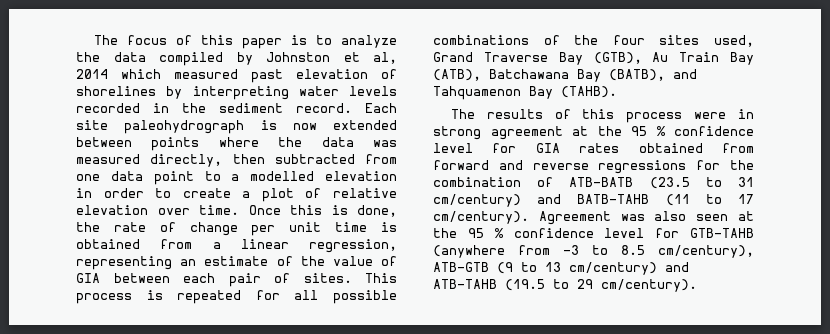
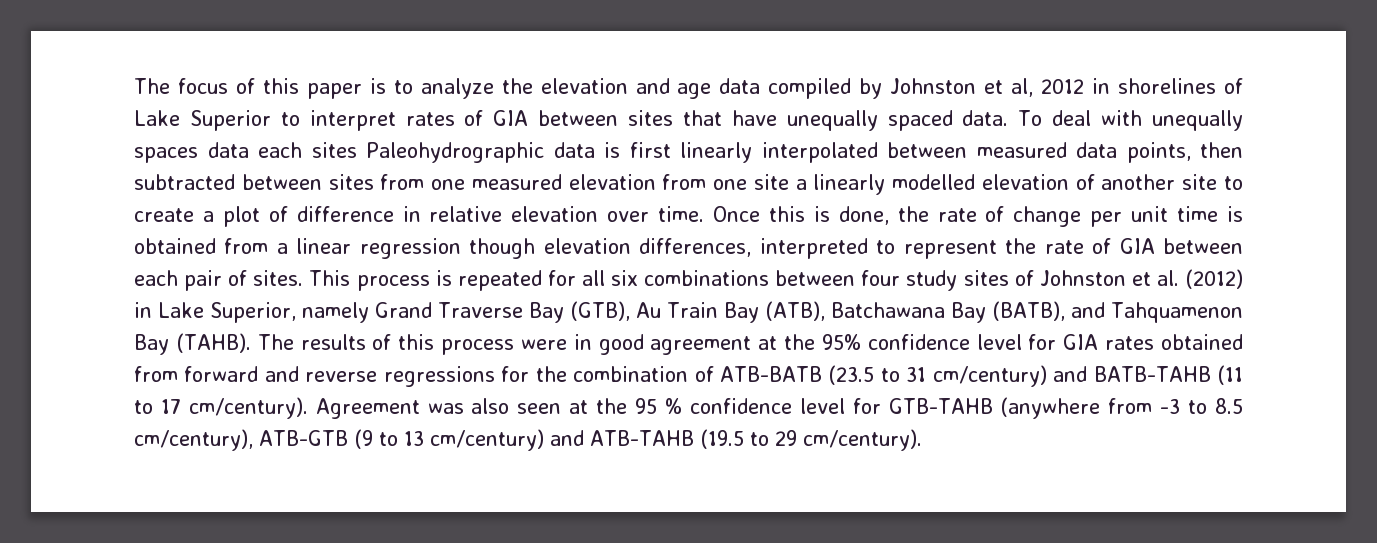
(100, 57) none -> [540,78,712,99] elevation and age
[76,69,397,83] [76,86,397,100] [76,103,397,113] [76,120,397,134] [76,137,397,151] [76,154,397,167] [76,171,397,185] [76,188,144,198] 2014 which measured past elevation of shorelines by interpreting water levels recorded in the sediment record. Each site paleohydrograph is now extended between points where the data was measured directly, then subtracted from one data point to a modelled elevation in order -> [1041,78,1244,94] [134,110,1243,131] [134,142,1243,163] [134,174,1218,195] 2012 in shorelines of Lake Superior to interpret rates of GIA between sites that have unequally spaced data. To deal with unequally spaces data each sites Paleohydrographic data is first linearly interpolated between measured data points, then subtracted between sites from one measured elevation from one site a linearly modelled elevation of another site
(322, 193) none -> [296,206,421,222] difference in
[309,239,397,253] [76,256,373,270] regression, representing an estimate of the value -> [359,238,1084,259] regression though elevation differences, interpreted to represent the rate
[333,290,397,304] [433,35,754,47] possible combinations of the four sites used, -> [611,269,1244,291] [134,302,370,323] six combinations between four study sites of Johnston et al. (2012) in Lake Superior, namely
(617, 92) // -> (251, 343) none
[433,126,481,140] strong -> [598,334,644,355] good
[631,126,666,136] 95 % -> [821,334,861,350] 95%

